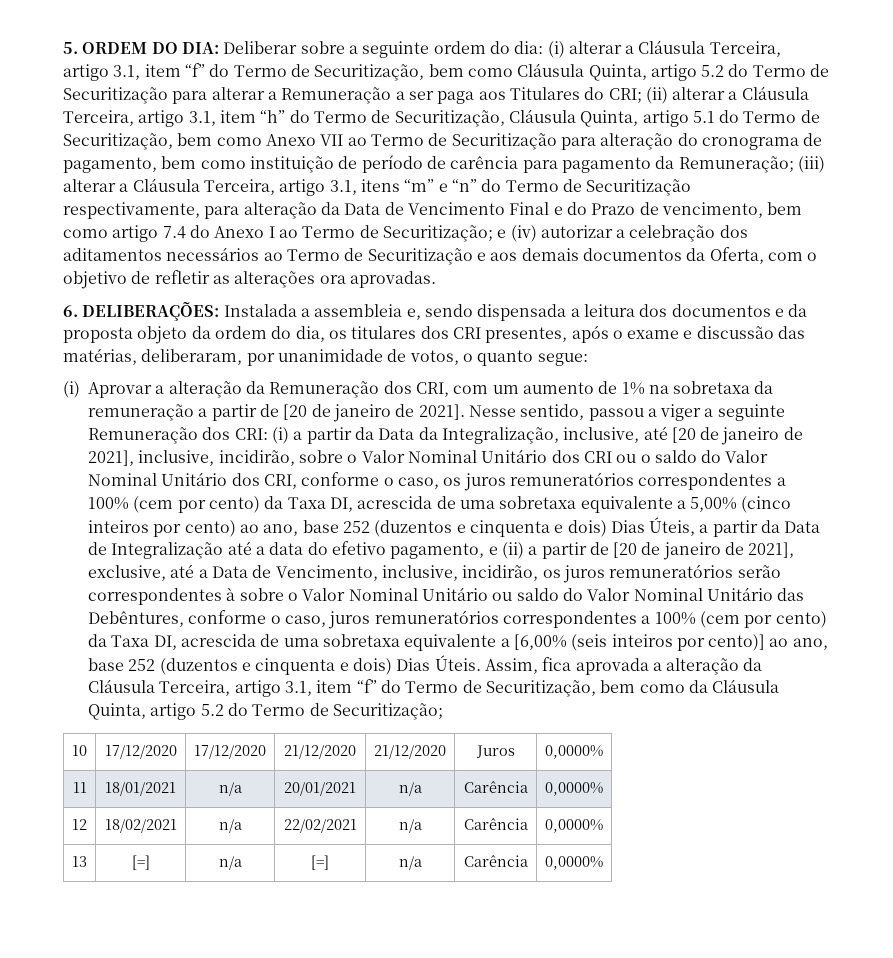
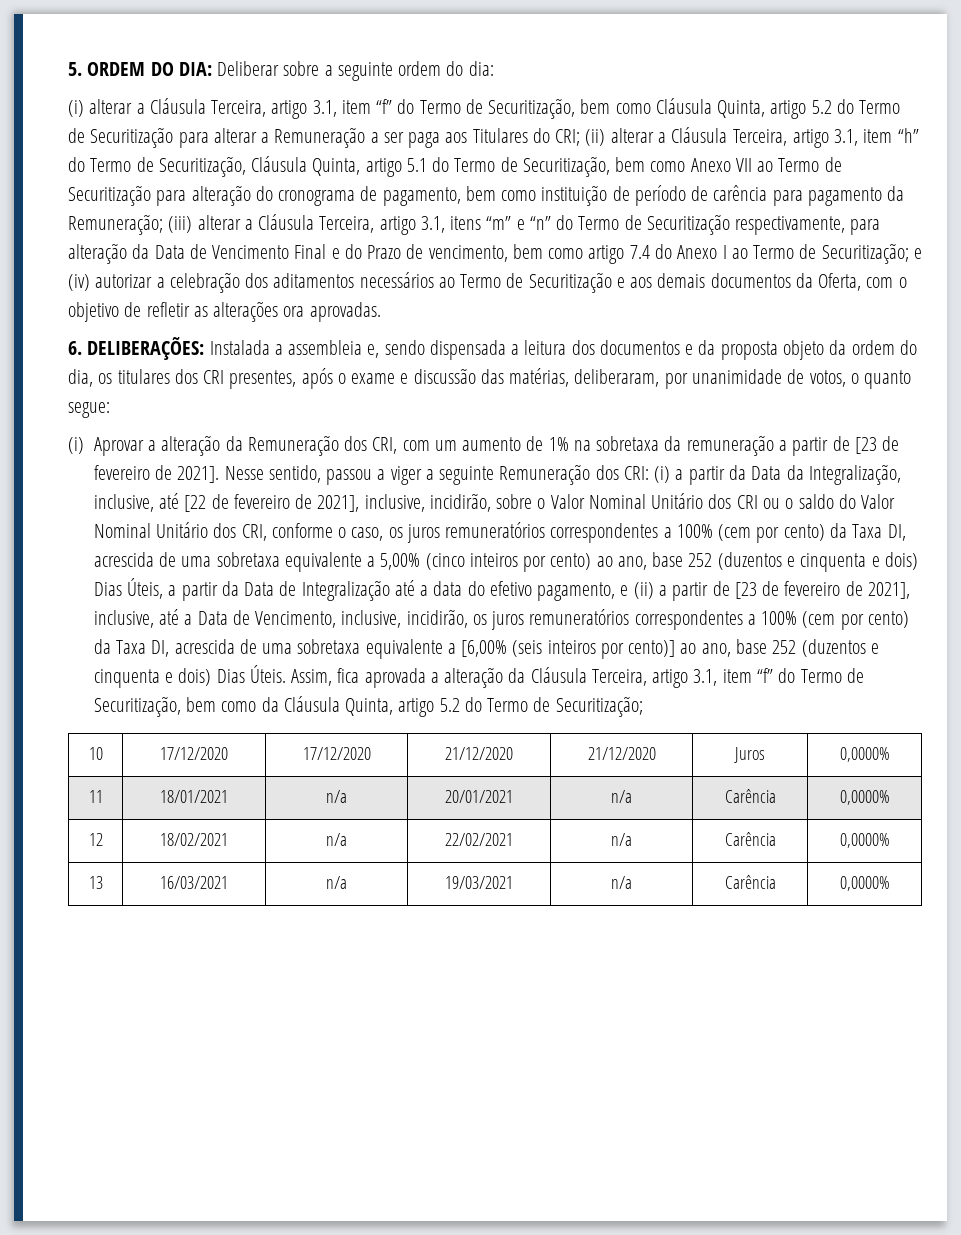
(544, 47) none -> (494, 68) //
[283,404,391,422] [20 de janeiro -> [854,436,900,454] [93,465,150,480] [23 de fevereiro
[671,427,780,445] [20 de janeiro -> [184,494,290,512] [22 de fevereiro
[613,542,795,560] [88,565,166,581] [20 de janeiro de 2021], exclusive, -> [734,581,910,599] [93,610,154,628] [23 de fevereiro de 2021], inclusive,
[737,565,781,578] [88,587,805,605] [88,610,499,629] serão correspondentes à sobre o Valor Nominal Unitário ou saldo do Valor Nominal Unitário das Debêntures, conforme o caso, juros remuneratórios -> (630, 617) none
[131,855,150,870] [218,856,242,870] [311,855,329,870] [=] | n/a | [=] -> [160,876,228,889] [326,876,347,889] [445,876,513,889] 16/03/2021 | n/a | 19/03/2021

